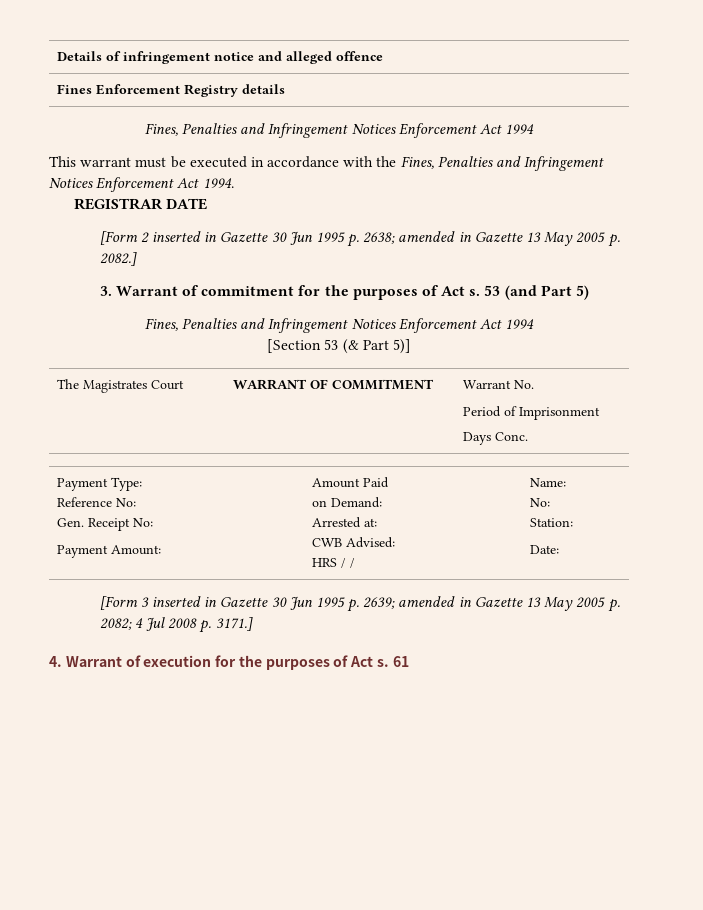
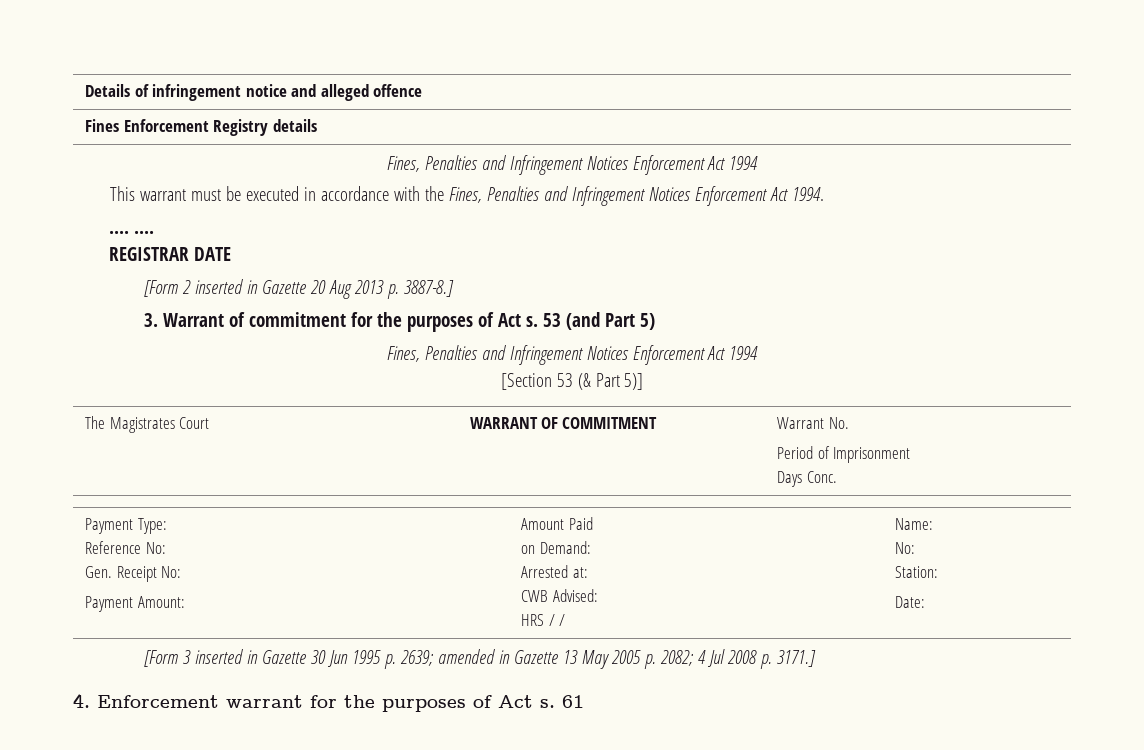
(234, 183) none -> [108,230,154,234] // .... ....
[271,231,620,247] [99,252,137,266] 30 Jun 1995 p. 2638; amended in Gazette 13 May 2005 p. 2082.] -> [310,280,455,299] 20 Aug 2013 p. 3887-8.]
[65,655,212,667] Warrant of execution -> [97,695,303,708] Enforcement warrant

